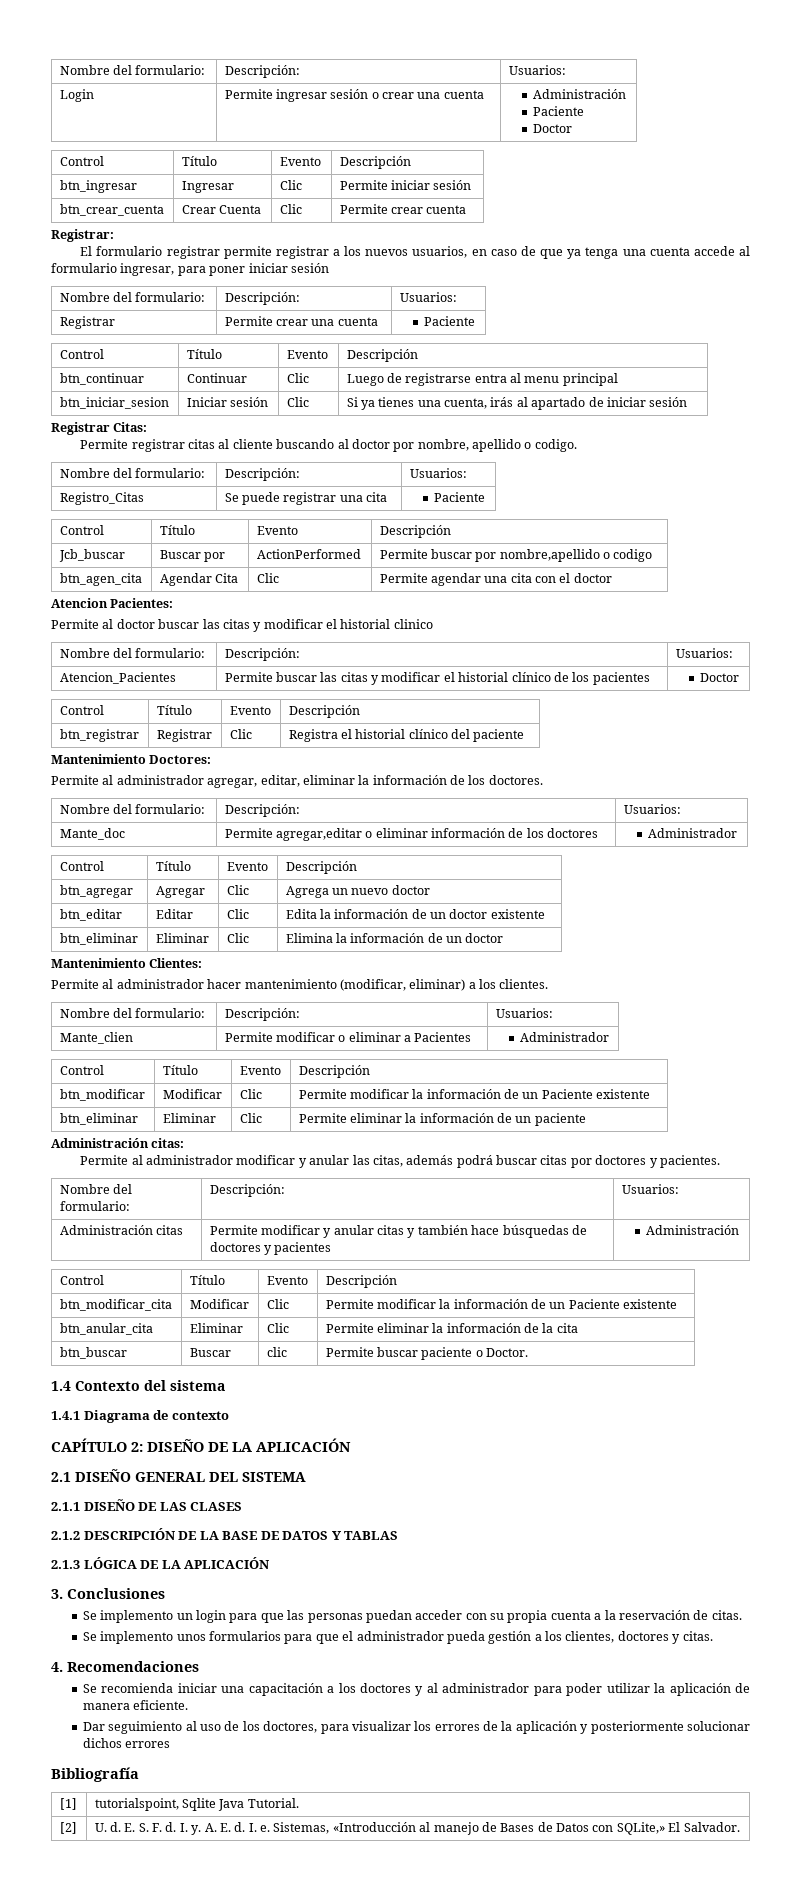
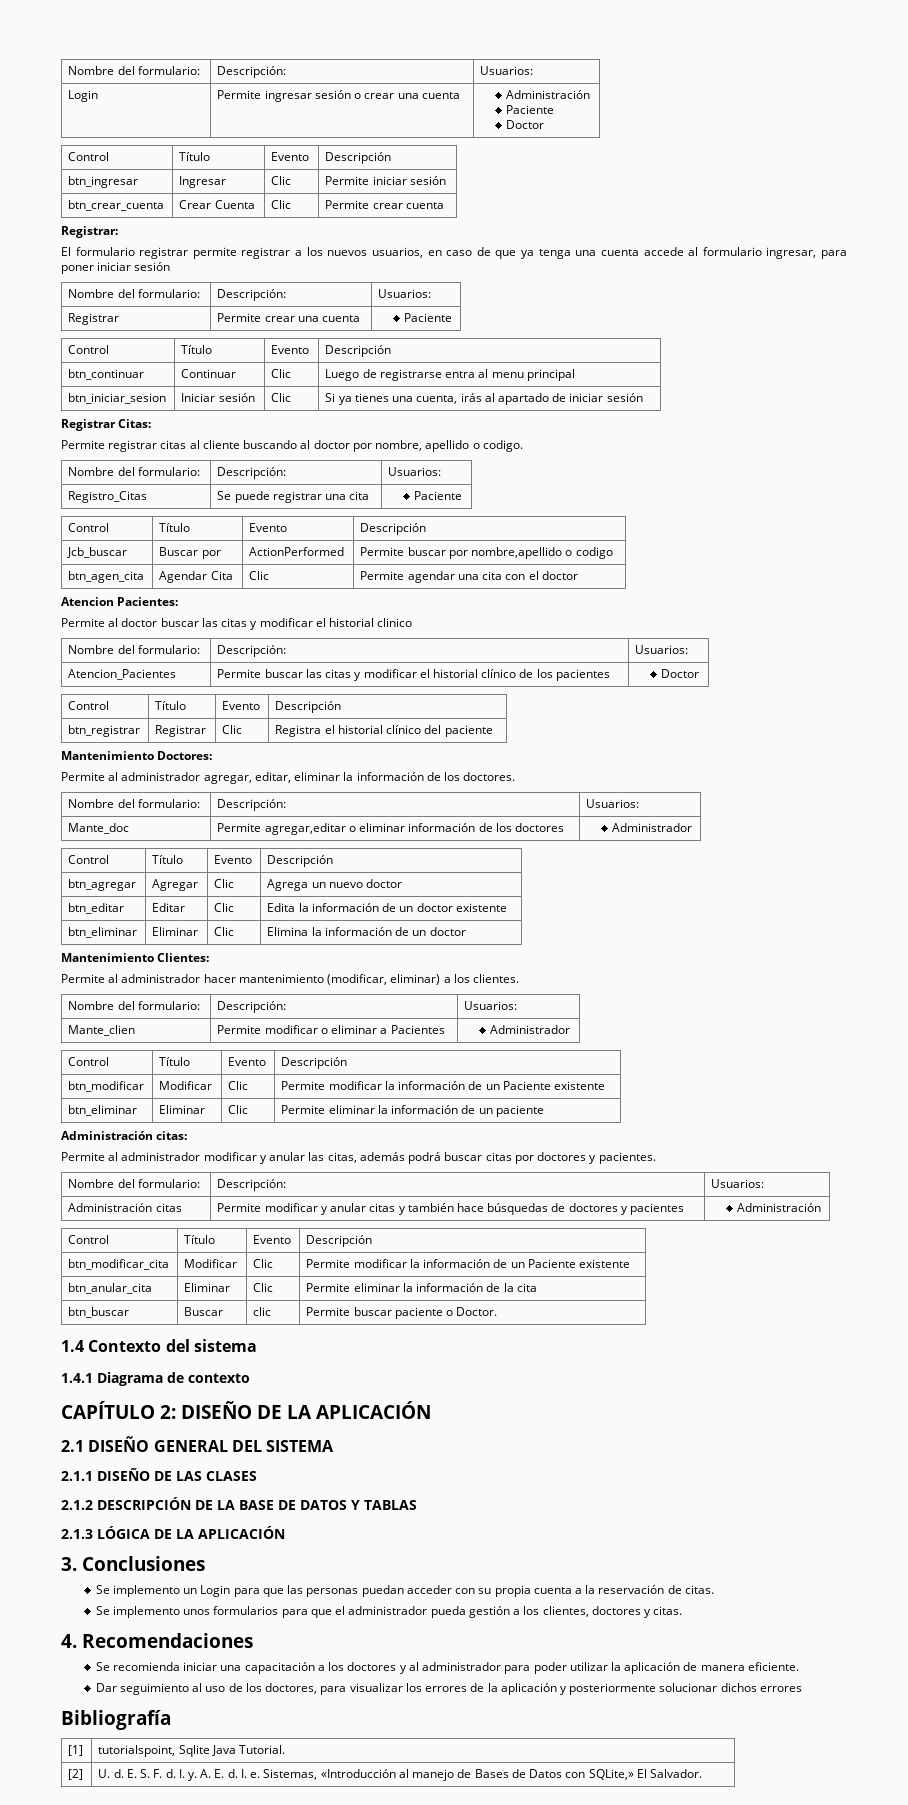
[196,1610,227,1623] login -> [200,1585,231,1597] Login

